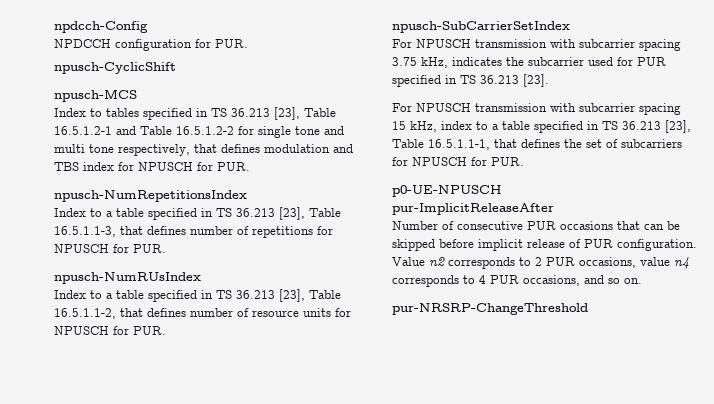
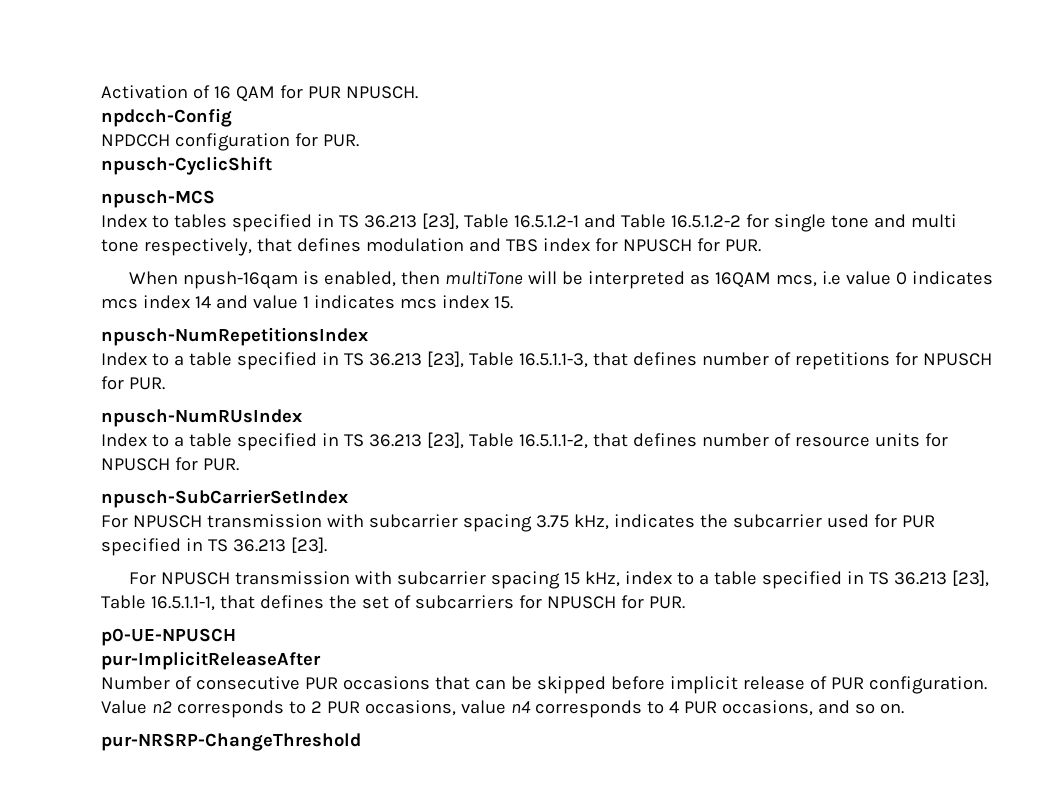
(54, 27) none -> [101,85,418,102] Activation of 16 QAM for PUR NPUSCH. //
(250, 166) none -> [128,271,993,289] [101,295,513,309] // When npush-16qam is enabled, then multiTone will be interpreted as 16QAM mcs, i.e value 0 indicates mcs index 14 and value 1 indicates mcs index 15.

